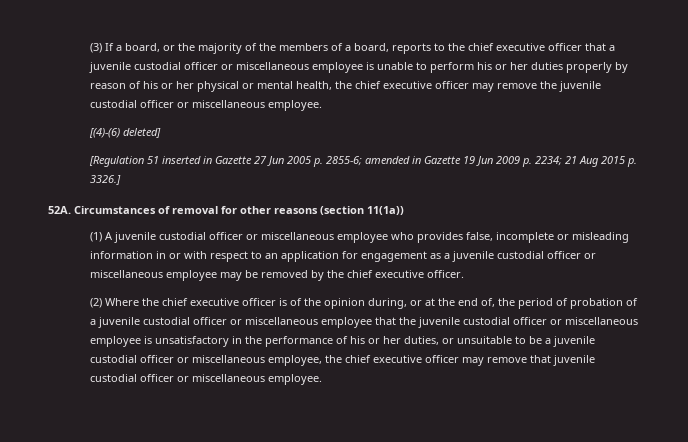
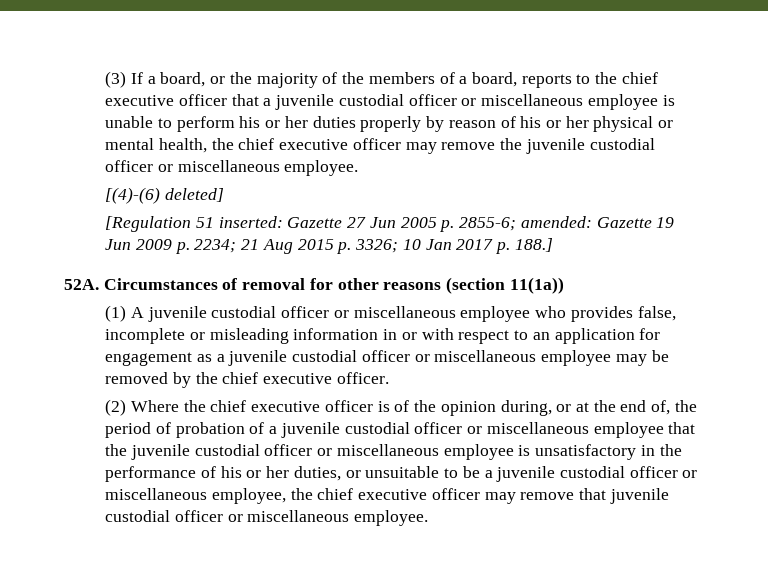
[162,156,213,164] inserted in -> [218,216,283,228] inserted:
[365,156,422,164] amended in -> [520,216,592,228] amended:
[90,175,122,185] 3326.] -> [355,238,553,254] 3326; 10 Jan 2017 p. 188.]

